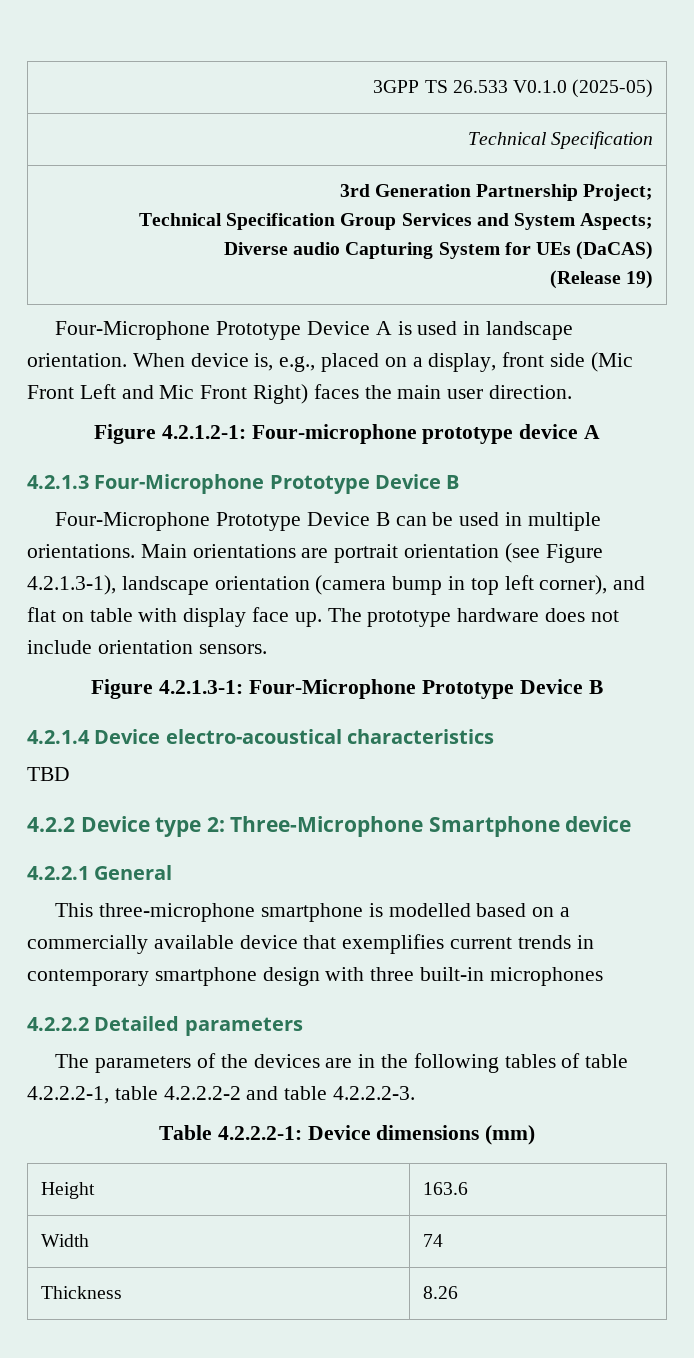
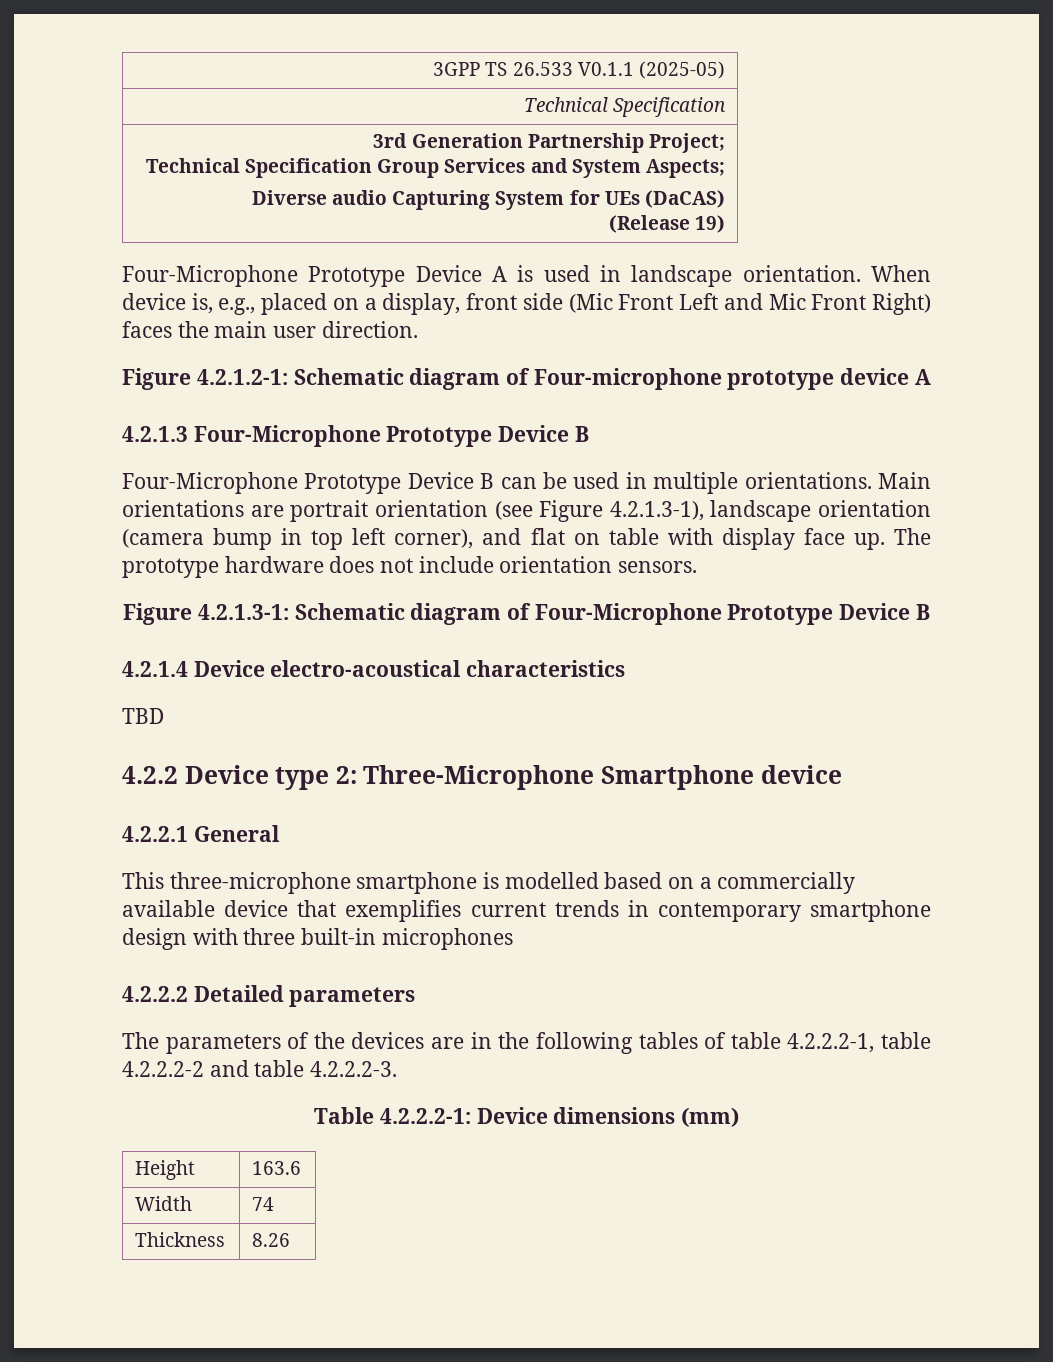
[513,80,568,93] V0.1.0 -> [577,62,634,76] V0.1.1
(246, 432) none -> [293,368,530,390] Schematic diagram of
(244, 687) none -> [294,603,531,625] Schematic diagram of

